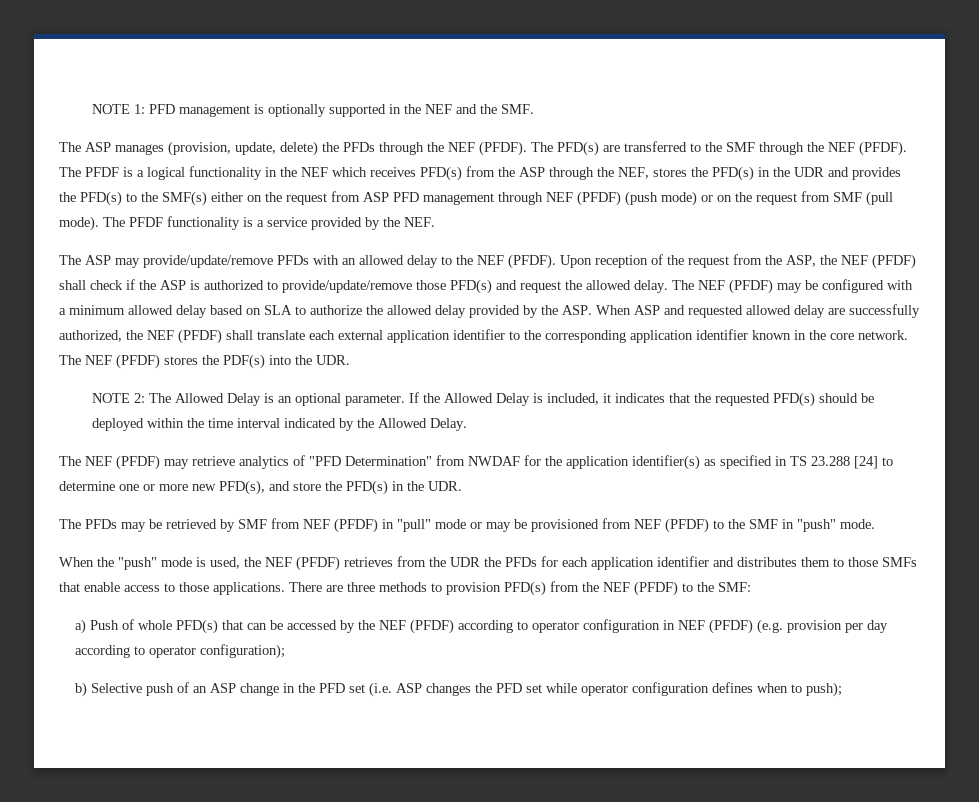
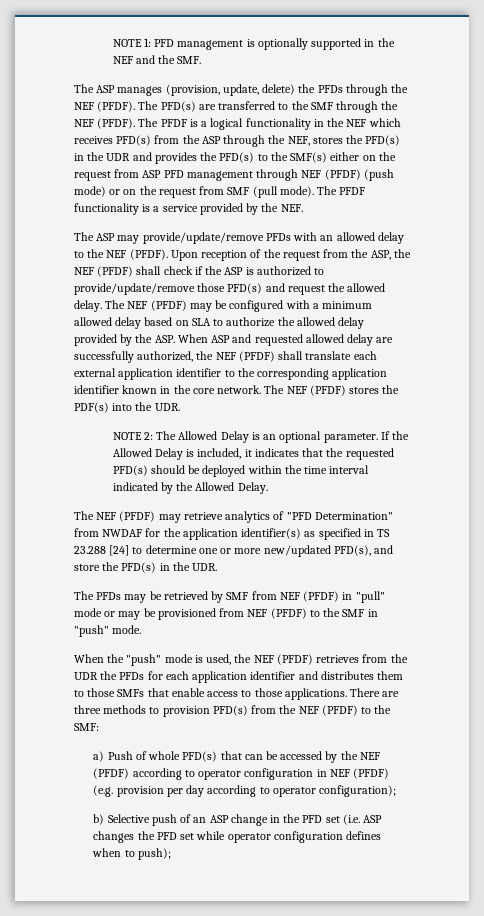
[192,484,216,491] new -> [263,545,331,557] new/updated

